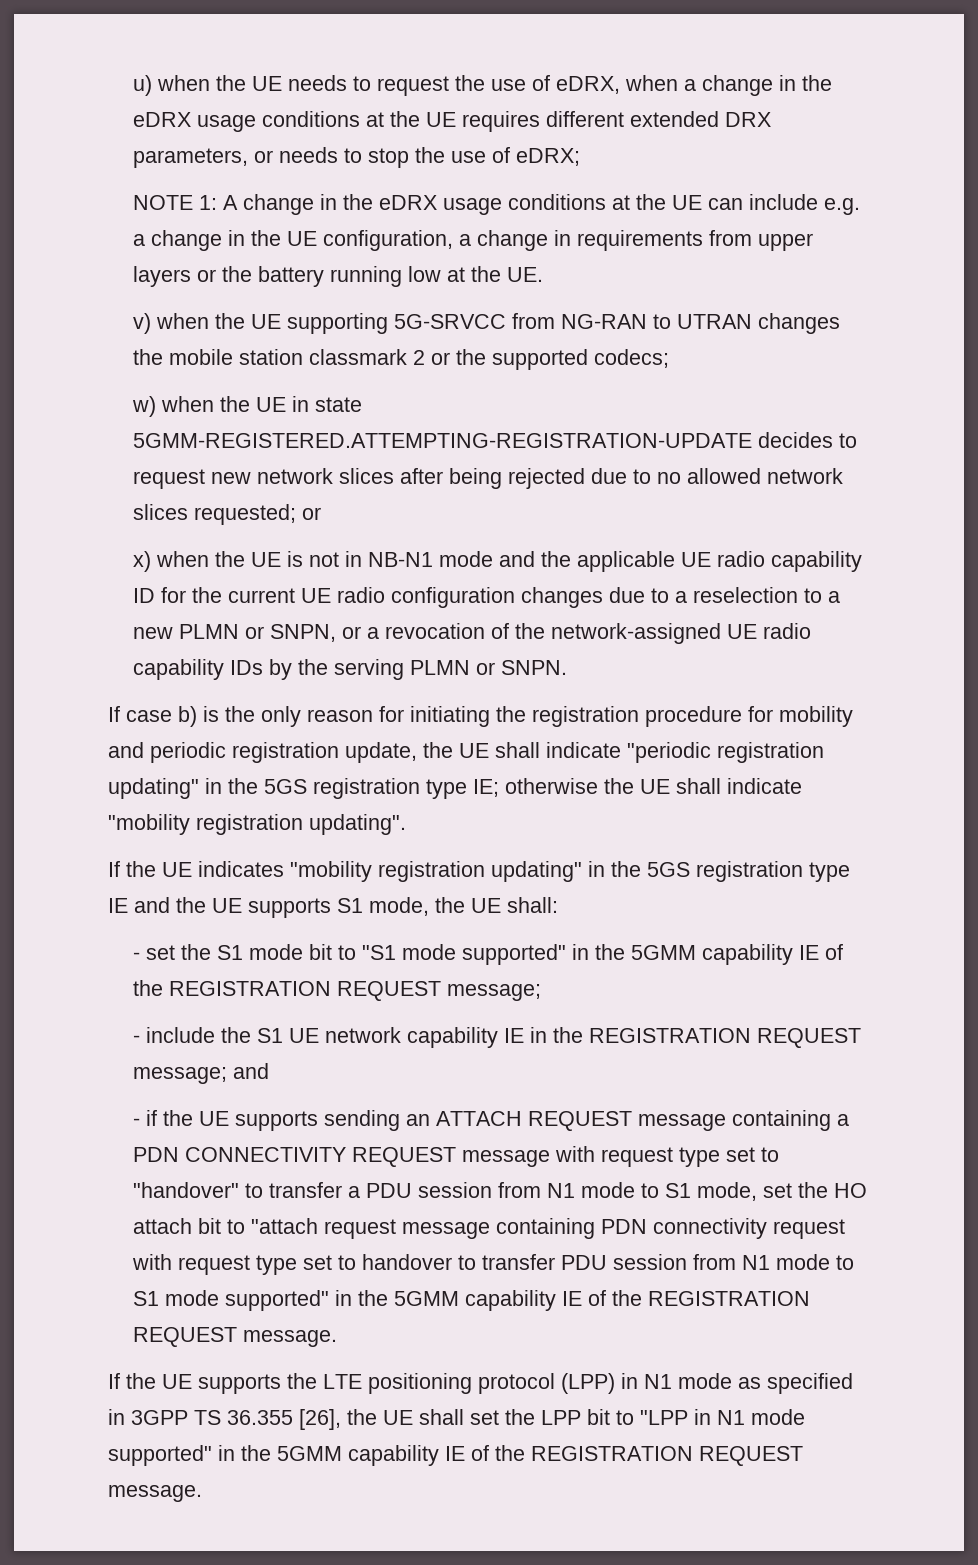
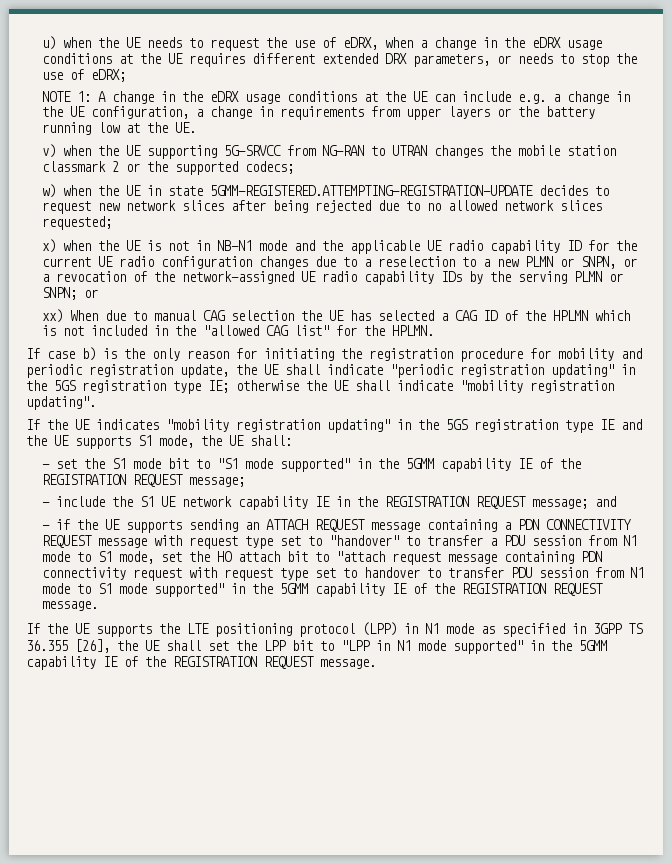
[301,507,321,520] or -> (113, 223) none
[500,660,567,675] SNPN. -> [42,287,99,300] [42,309,631,323] [42,325,435,336] SNPN; or // xx) When due to manual CAG selection the UE has selected a CAG ID of the HPLMN which is not included in the "allowed CAG list" for the HPLMN.

